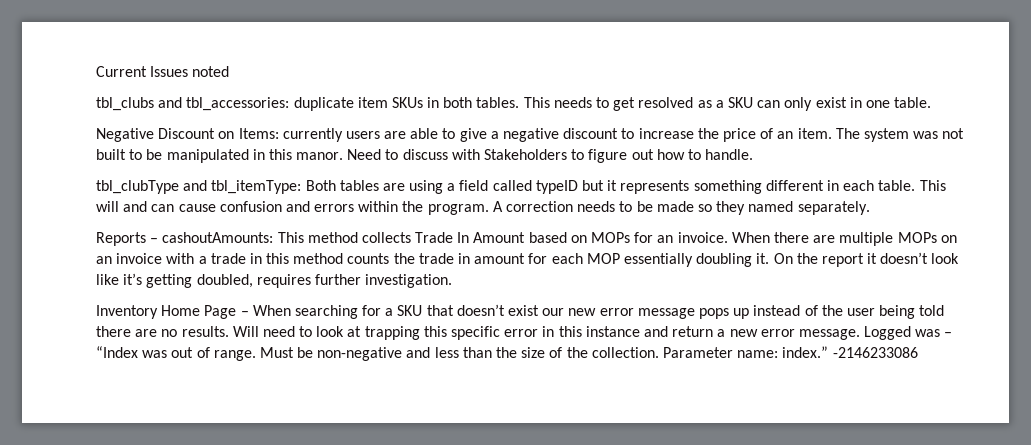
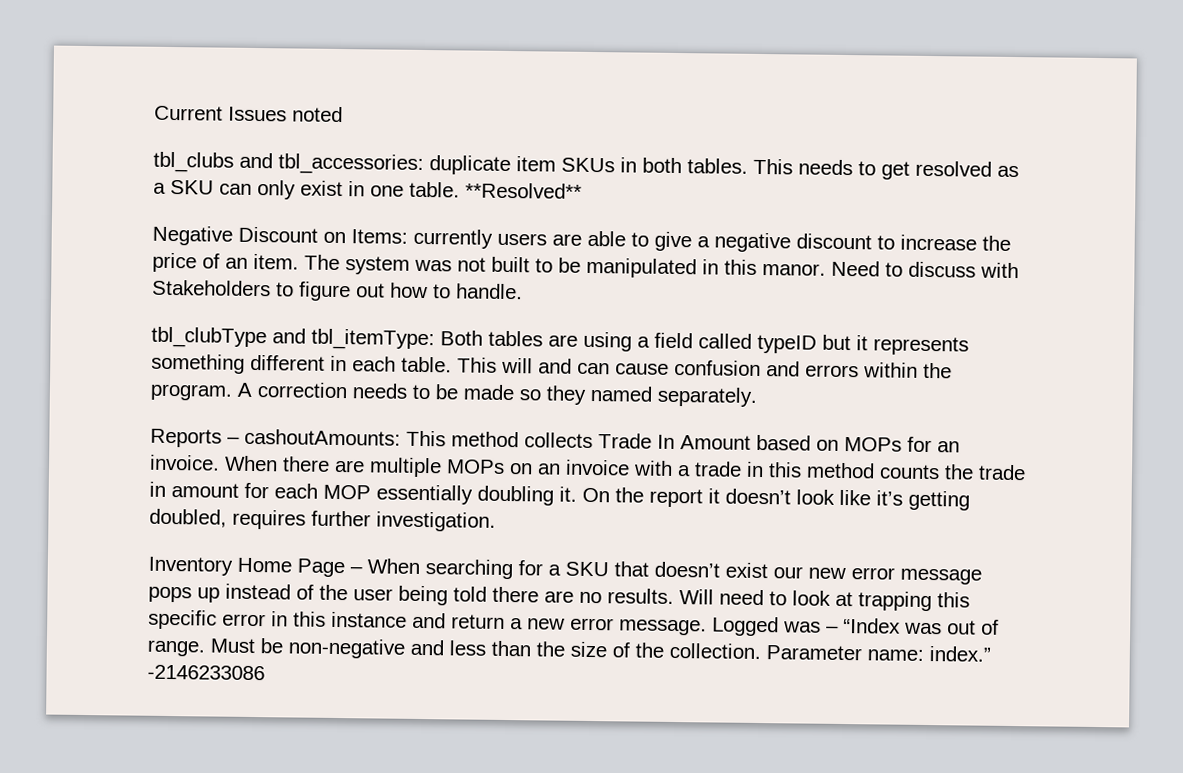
(932, 102) none -> [465,182,582,199] **Resolved**

